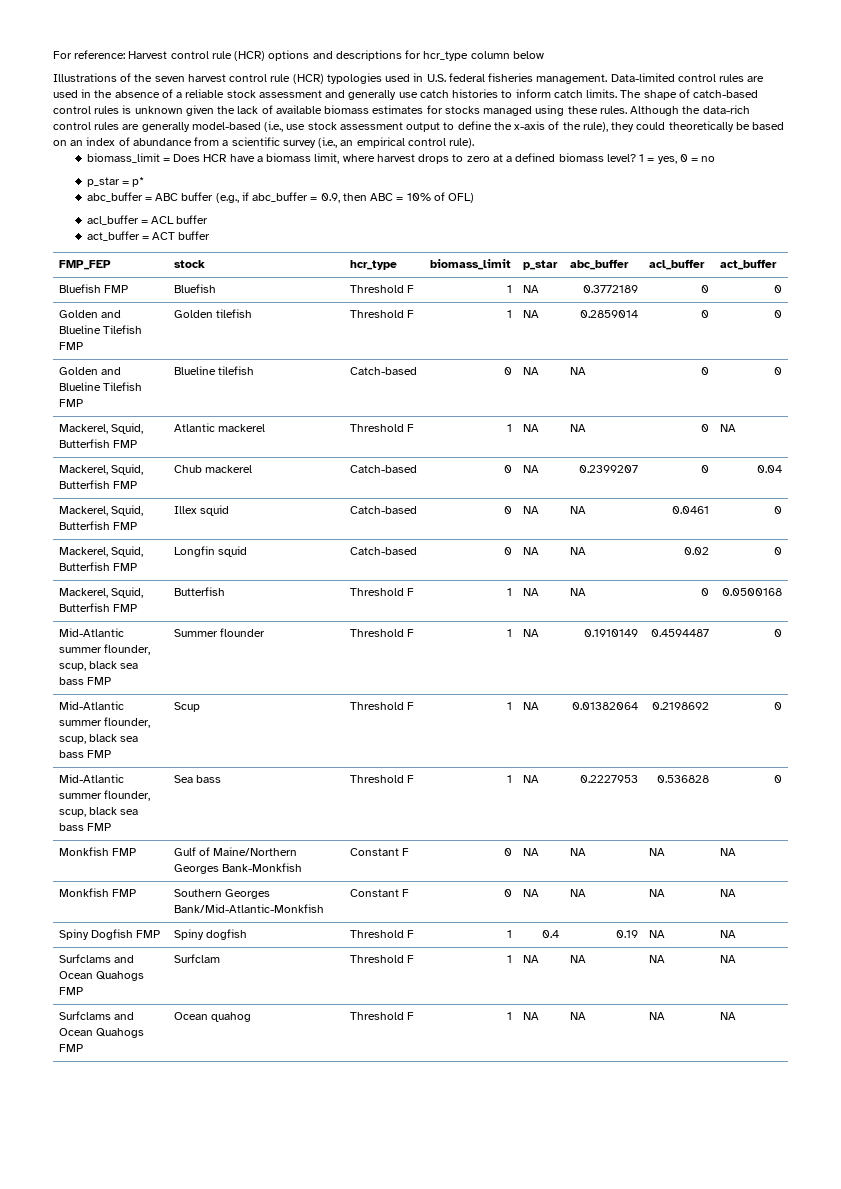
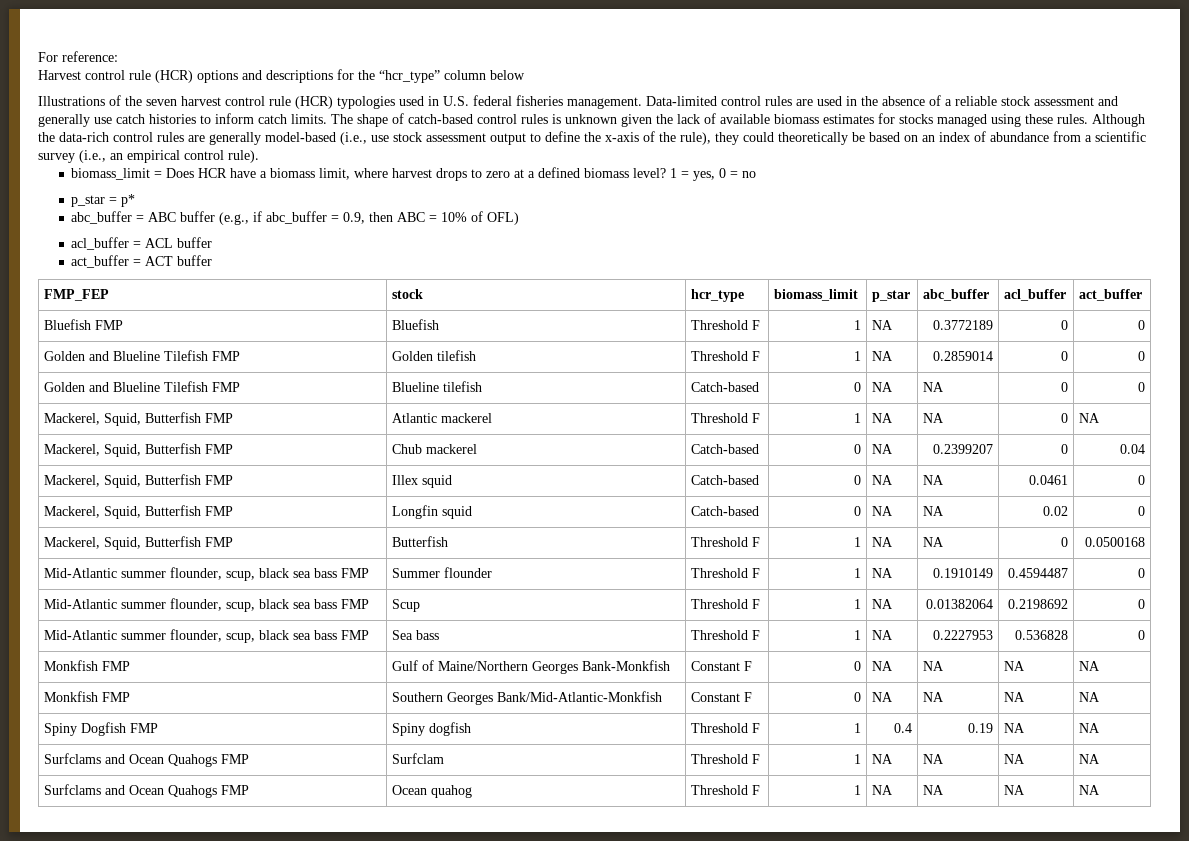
(126, 54) none -> (118, 56) //
[423,51,469,61] hcr_type -> [358,70,440,83] the “hcr_type”

